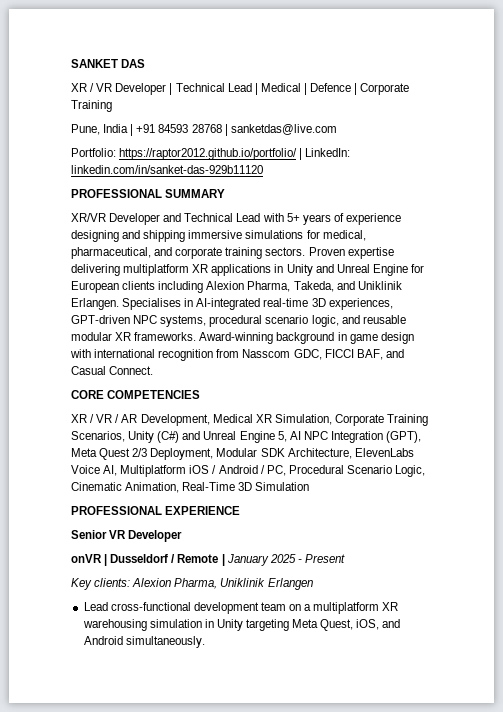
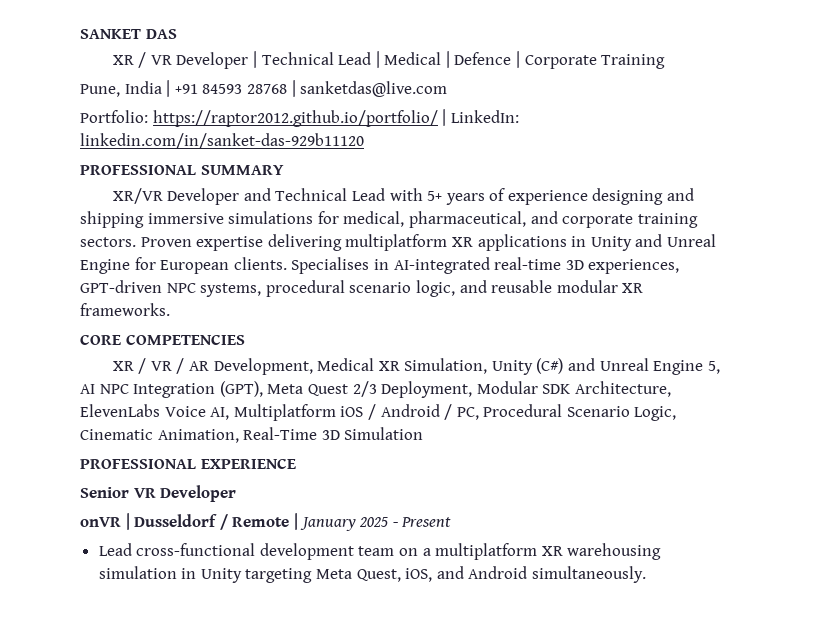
[122,281,402,293] [71,298,119,310] clients including Alexion Pharma, Takeda, and Uniklinik Erlangen. -> [233,257,287,270] clients.
[199,332,414,344] [70,349,404,361] [71,366,154,375] Award-winning background in game design with international recognition from Nasscom GDC, FICCI BAF, and Casual Connect. -> (170, 309) none
[334,414,429,426] [71,431,125,442] Corporate Training Scenarios, -> (488, 366) none
[71,578,313,590] // Key clients: Alexion Pharma, Uniklinik Erlangen -> (452, 522) none

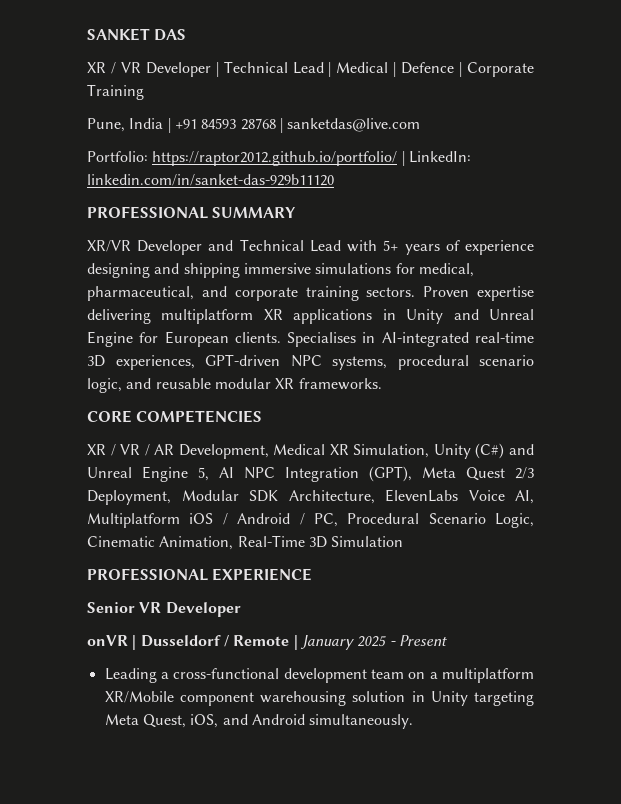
[98,543,132,556] Lead -> [104,668,169,683] Leading a
[541,543,662,560] [98,566,177,579] XR warehousing simulation -> [104,691,406,706] XR/Mobile component warehousing solution

